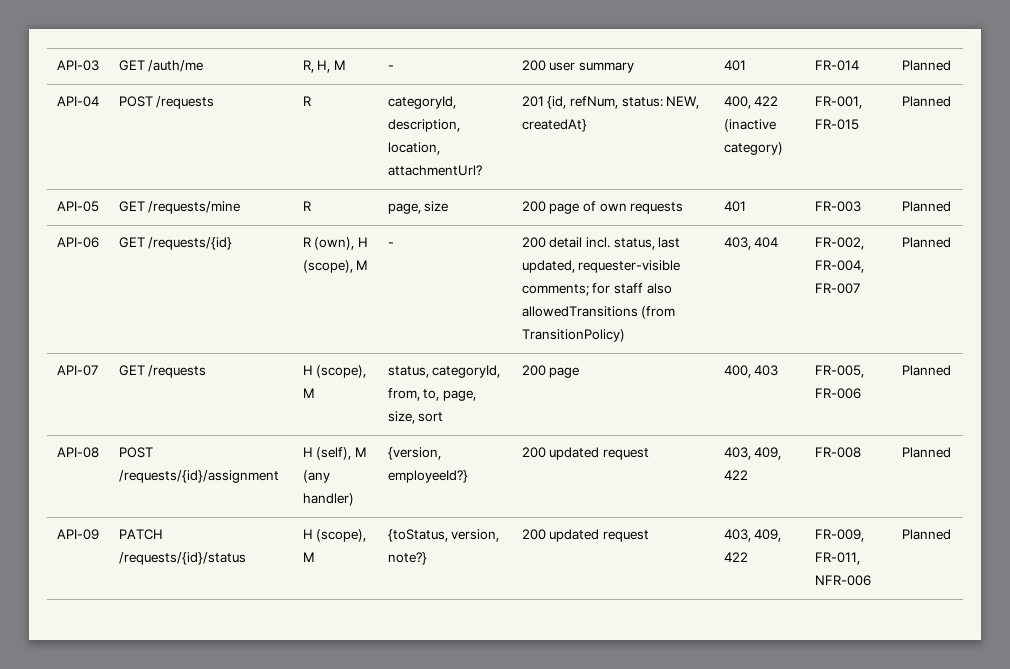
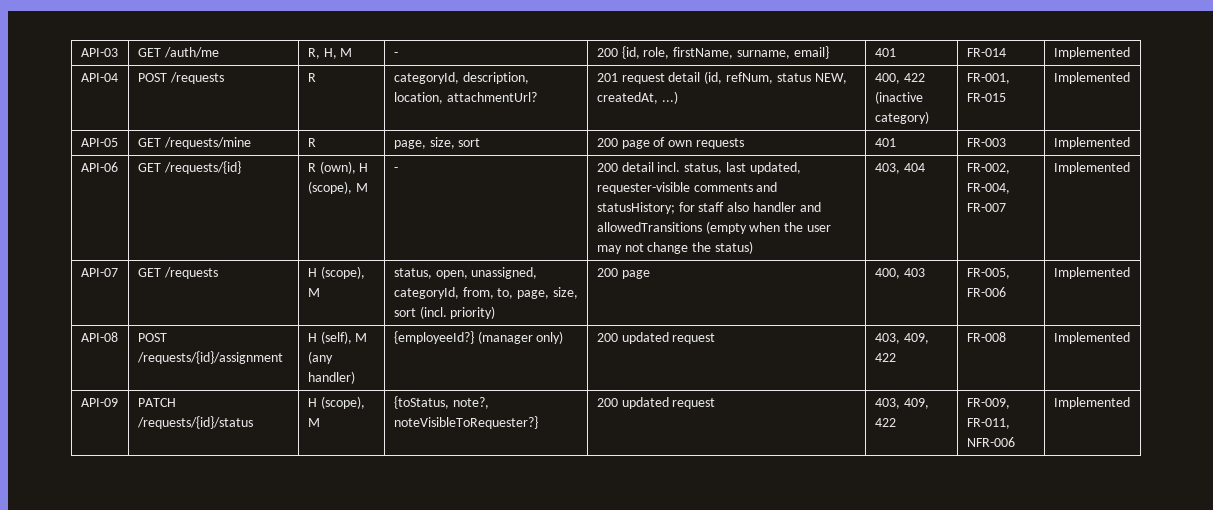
[549,62,634,73] user summary -> [621,46,829,59] {id, role, firstName, surname, email}
[901,60,951,71] Planned -> [1053,47,1130,59] Implemented
[547,96,700,109] [521,119,587,132] {id, refNum, status: NEW, createdAt} -> [621,71,847,84] [596,91,678,104] request detail (id, refNum, status NEW, createdAt, ...)
[901,96,951,107] Planned -> [1053,72,1130,84] Implemented
[424,201,449,212] size -> [429,137,481,149] size, sort
[901,201,951,212] Planned -> [1053,137,1130,149] Implemented
[521,283,672,296] [521,306,676,319] [521,329,625,342] comments; for staff also allowedTransitions (from TransitionPolicy) -> [693,182,778,192] [596,202,821,214] [596,221,831,234] [596,241,753,254] comments and statusHistory; for staff also handler and allowedTransitions (empty when the user may not change the status)
[901,237,951,248] Planned -> [1053,162,1130,174] Implemented
(429, 372) none -> [435,267,538,279] open, unassigned,
(444, 417) none -> [419,306,496,319] (incl. priority)
[901,365,951,376] Planned -> [1053,267,1130,279] Implemented
[387,447,441,460] [387,470,468,483] {version, employeeId?} -> [393,331,564,344] {employeeId?} (manager only)
[901,447,951,458] Planned -> [1053,332,1130,344] Implemented
[451,529,500,542] [387,552,427,565] version, note?} -> [452,397,489,409] [393,416,538,429] note?, noteVisibleToRequester?}
[901,529,951,540] Planned -> [1053,397,1130,409] Implemented

